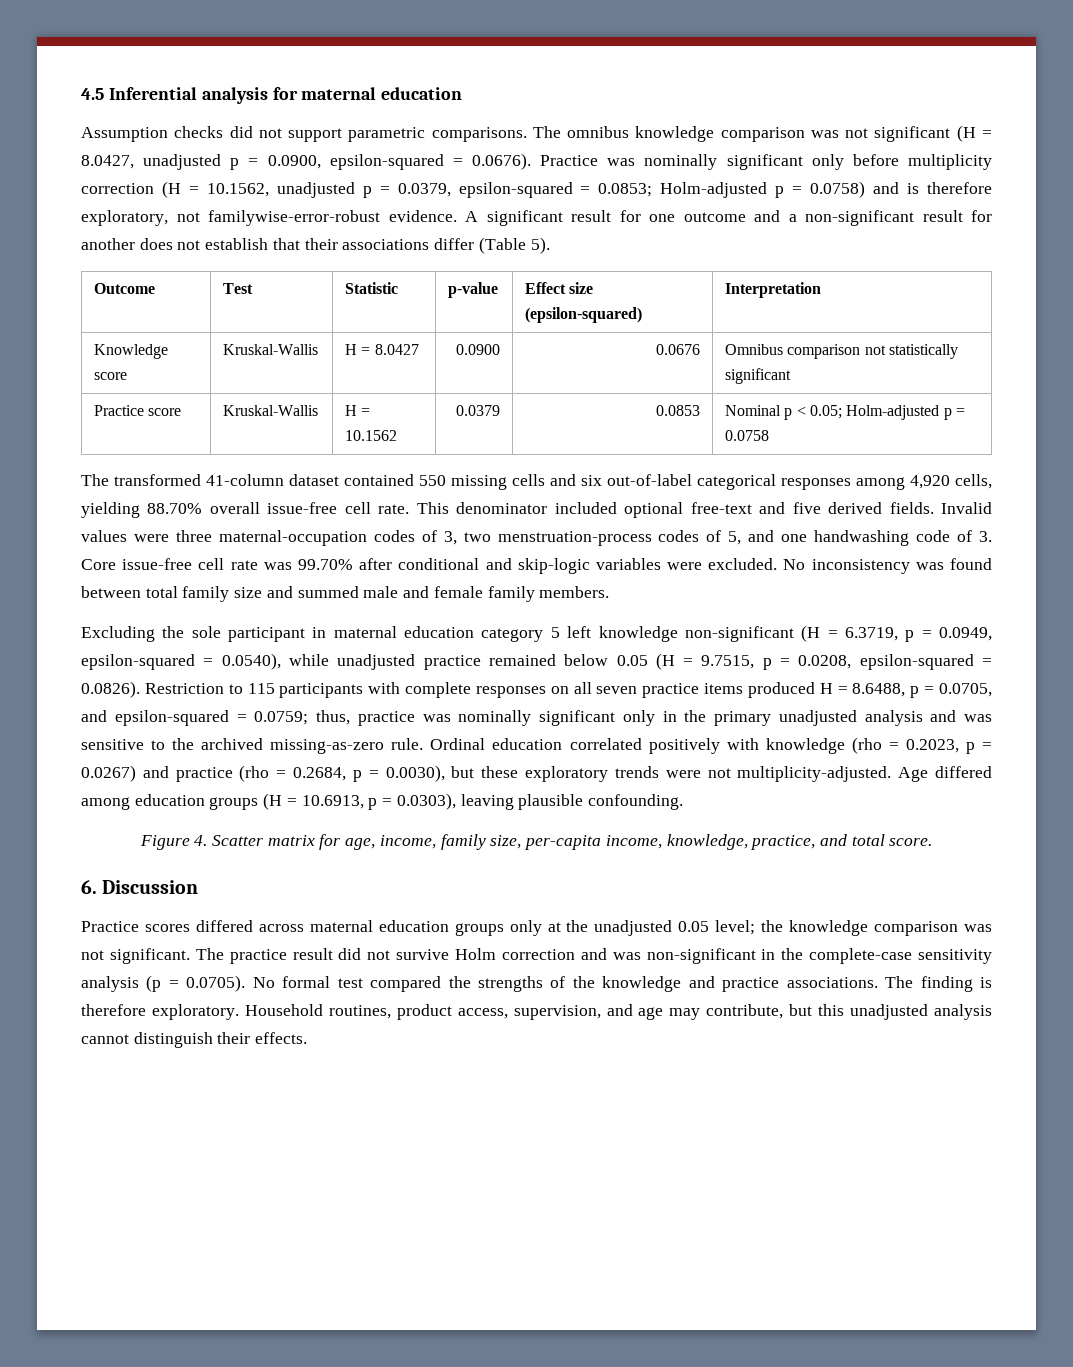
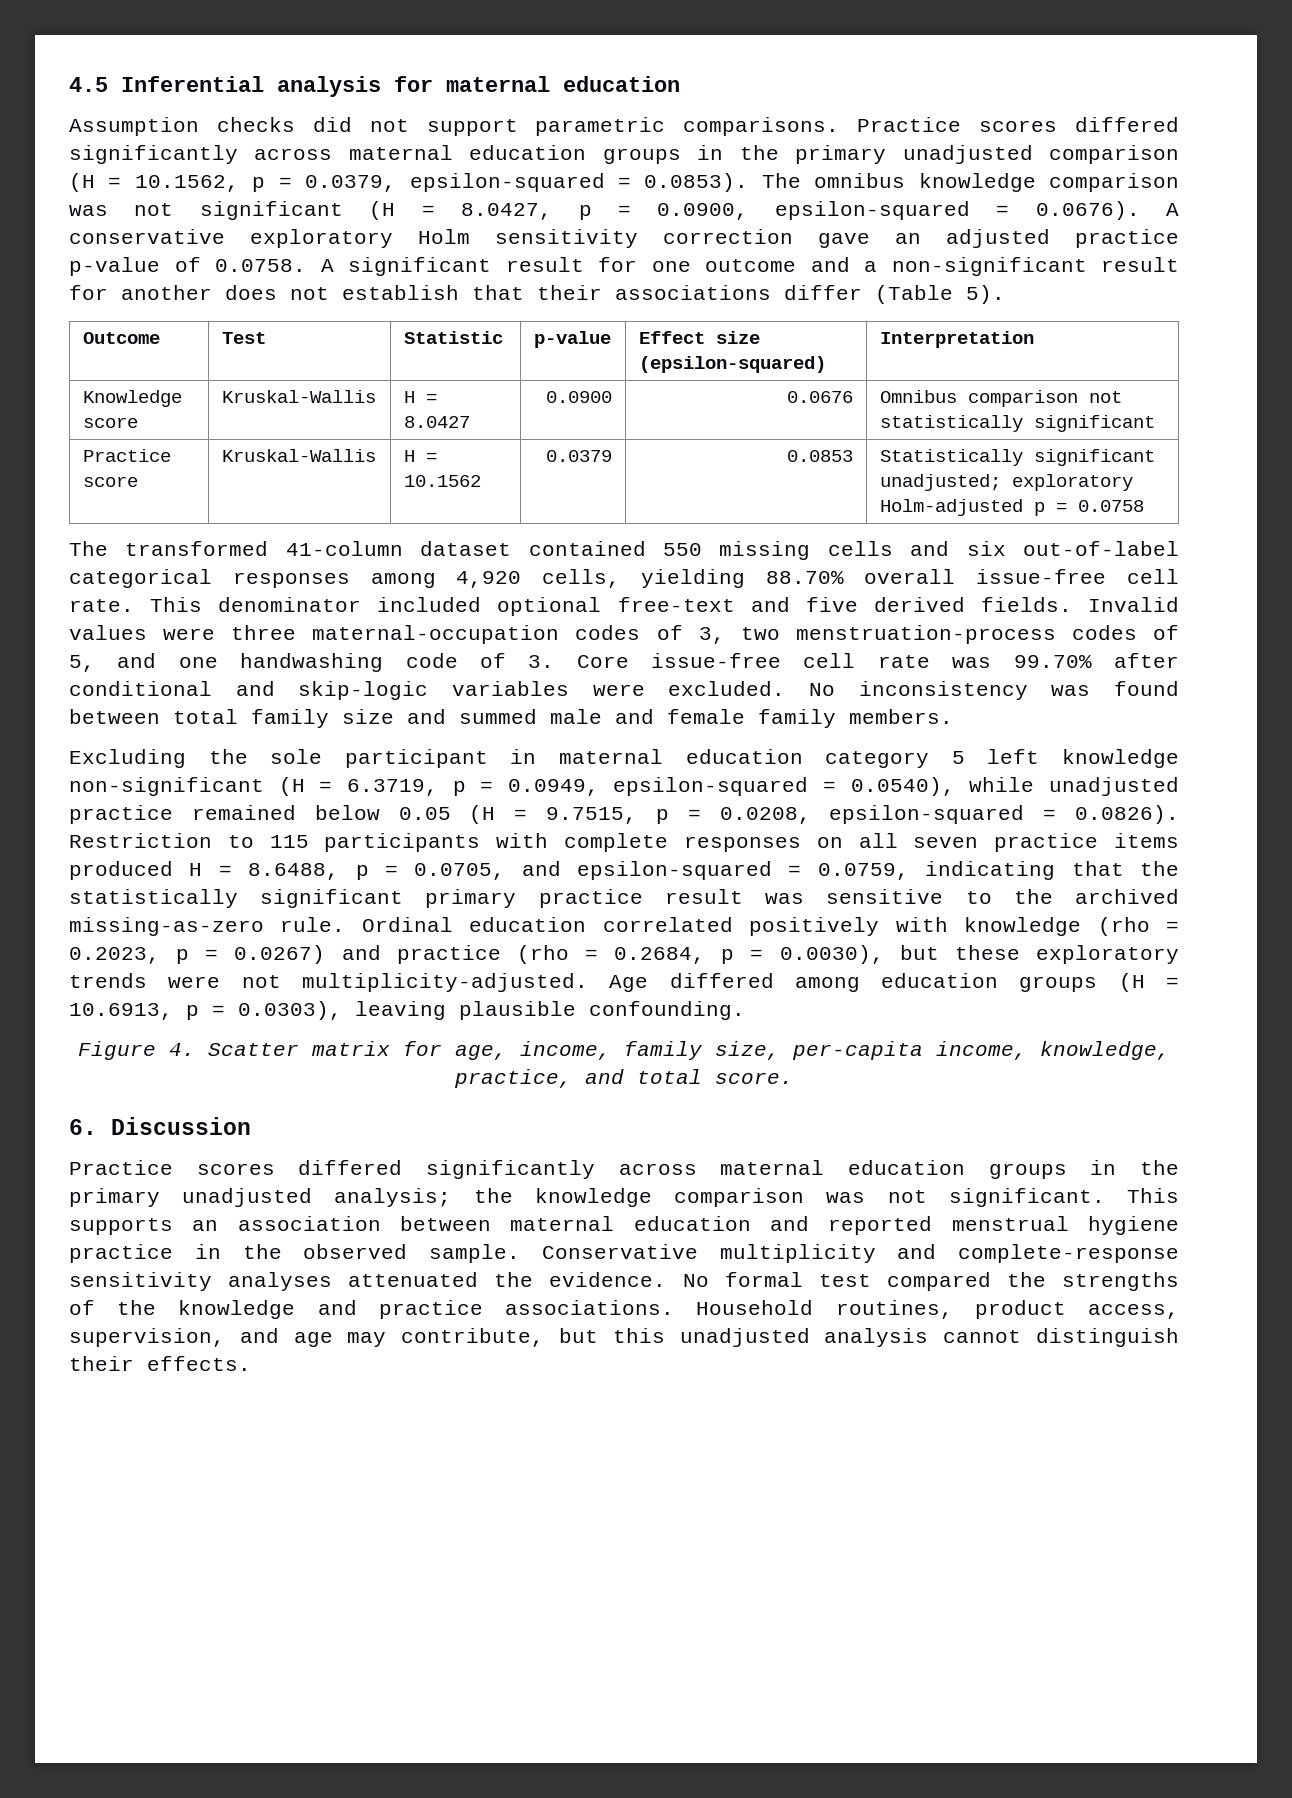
(527, 134) none -> [857,117,1180,132] [69,145,1179,164] [69,173,749,192] Practice scores differed significantly across maternal education groups in the primary unadjusted comparison (H = 10.1562, p = 0.0379, epsilon-squared = 0.0853).
[143,154,222,170] unadjusted -> (553, 211) none
[540,154,992,170] [81,181,993,198] [81,210,457,226] Practice was nominally significant only before multiplicity correction (H = 10.1562, unadjusted p = 0.0379, epsilon-squared = 0.0853; Holm-adjusted p = 0.0758) and is therefore exploratory, not familywise-error-robust evidence. -> [1165,203,1179,216] [69,229,1179,248] [69,257,306,276] A conservative exploratory Holm sensitivity correction gave an adjusted practice p-value of 0.0758.
[725,405,842,420] Nominal p < 0.05; -> [879,449,1155,466] [879,474,1133,491] Statistically significant unadjusted; exploratory
[254,710,957,726] 0.0759; thus, practice was nominally significant only in the primary unadjusted analysis and -> [817,861,1179,880] [69,889,743,908] 0.0759, indicating that the statistically significant primary practice result
[258,920,756,936] across maternal education groups only at the unadjusted 0.05 level; -> [426,1160,1179,1179] [69,1188,452,1207] significantly across maternal education groups in the primary unadjusted analysis;
[195,948,992,964] [81,975,246,992] The practice result did not survive Holm correction and was non-significant in the complete-case sensitivity analysis (p = 0.0705). -> [1126,1188,1179,1203] [69,1216,1179,1235] [69,1244,1179,1263] [69,1272,667,1291] This supports an association between maternal education and reported menstrual hygiene practice in the observed sample. Conservative multiplicity and complete-response sensitivity analyses attenuated the evidence.
[885,976,993,992] [81,1004,239,1020] The finding is therefore exploratory. -> (675, 1307) none

